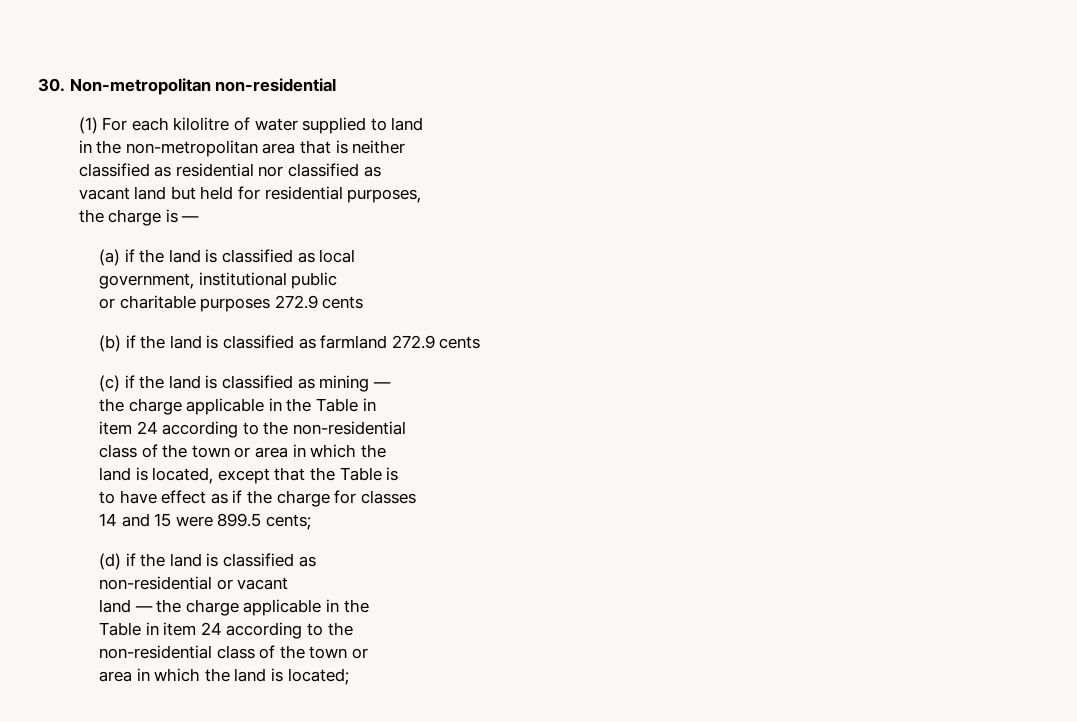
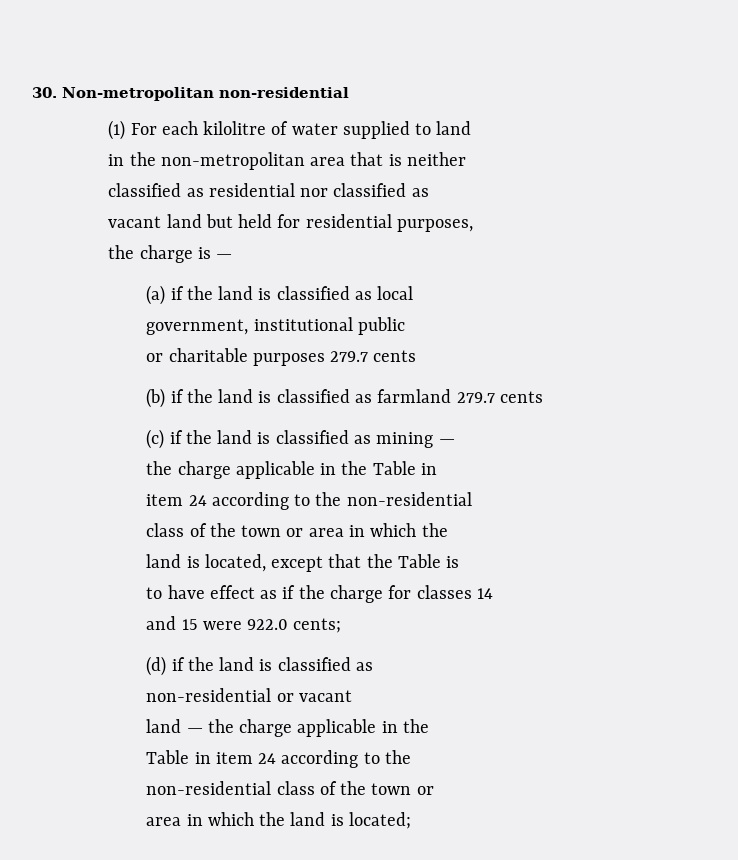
[274,295,318,309] 272.9 -> [330,351,369,362] 279.7
[391,335,435,349] 272.9 -> [456,392,495,403] 279.7
[98,513,117,526] // 14 -> [476,588,493,599] 14 //
[217,513,262,527] 899.5 -> [247,619,289,630] 922.0

